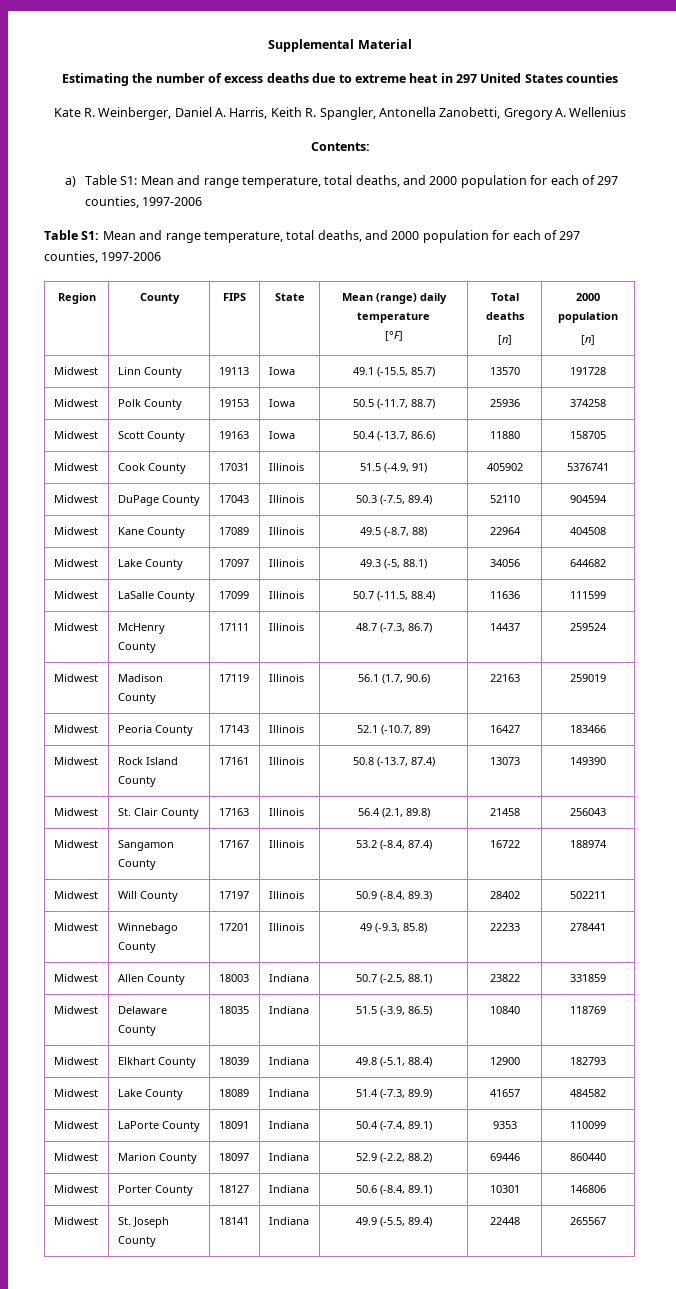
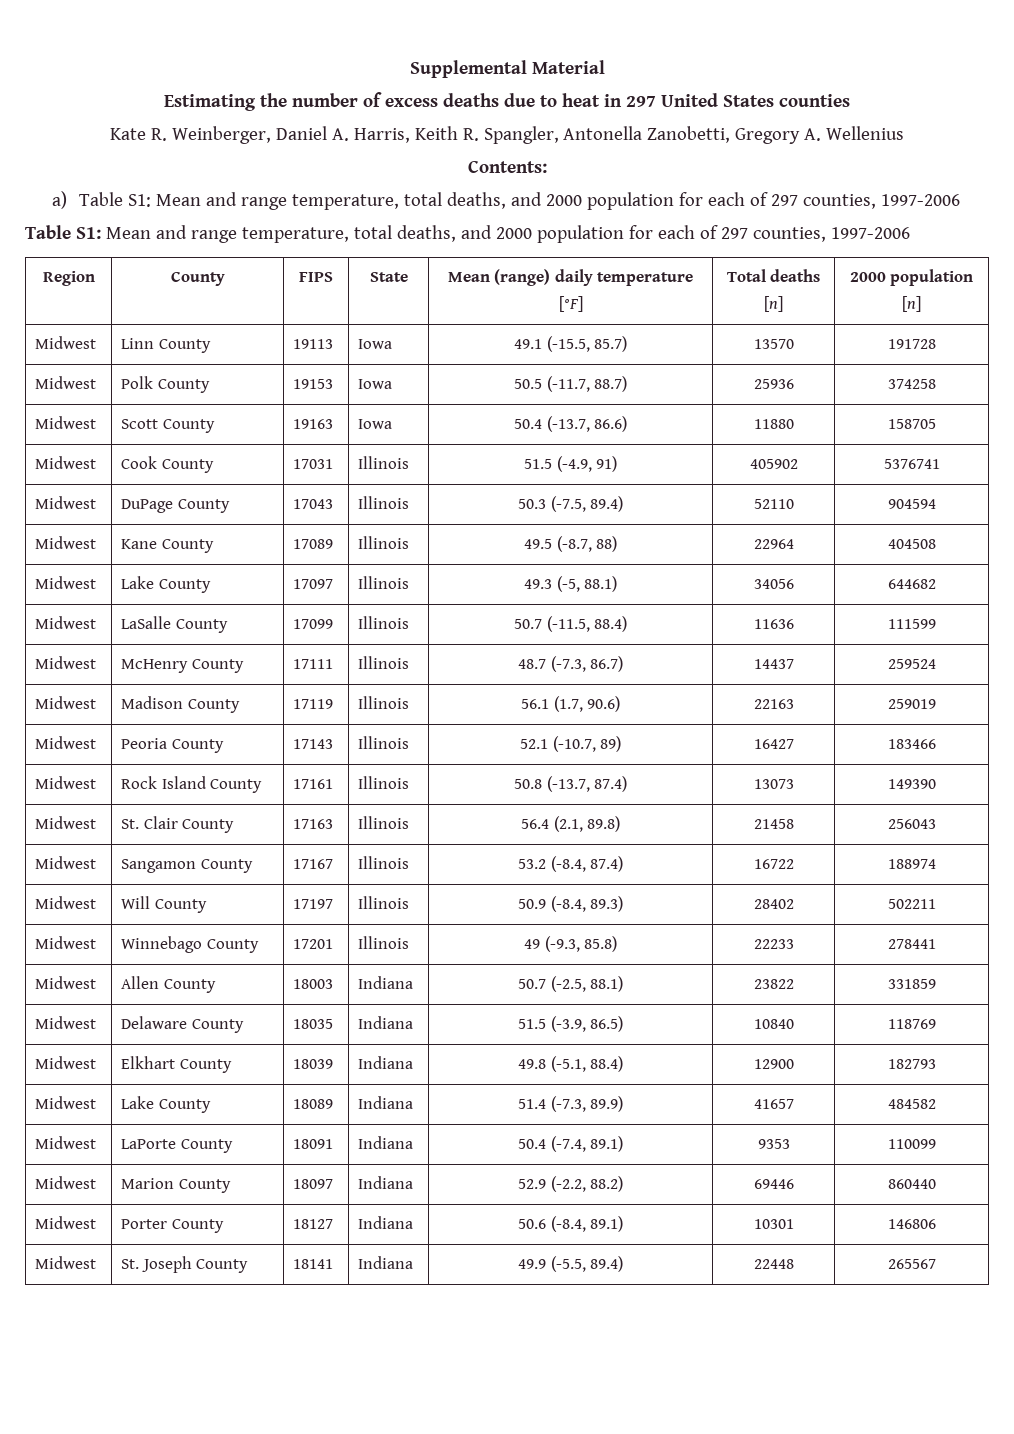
[354,74,406,83] extreme -> (557, 101) none

